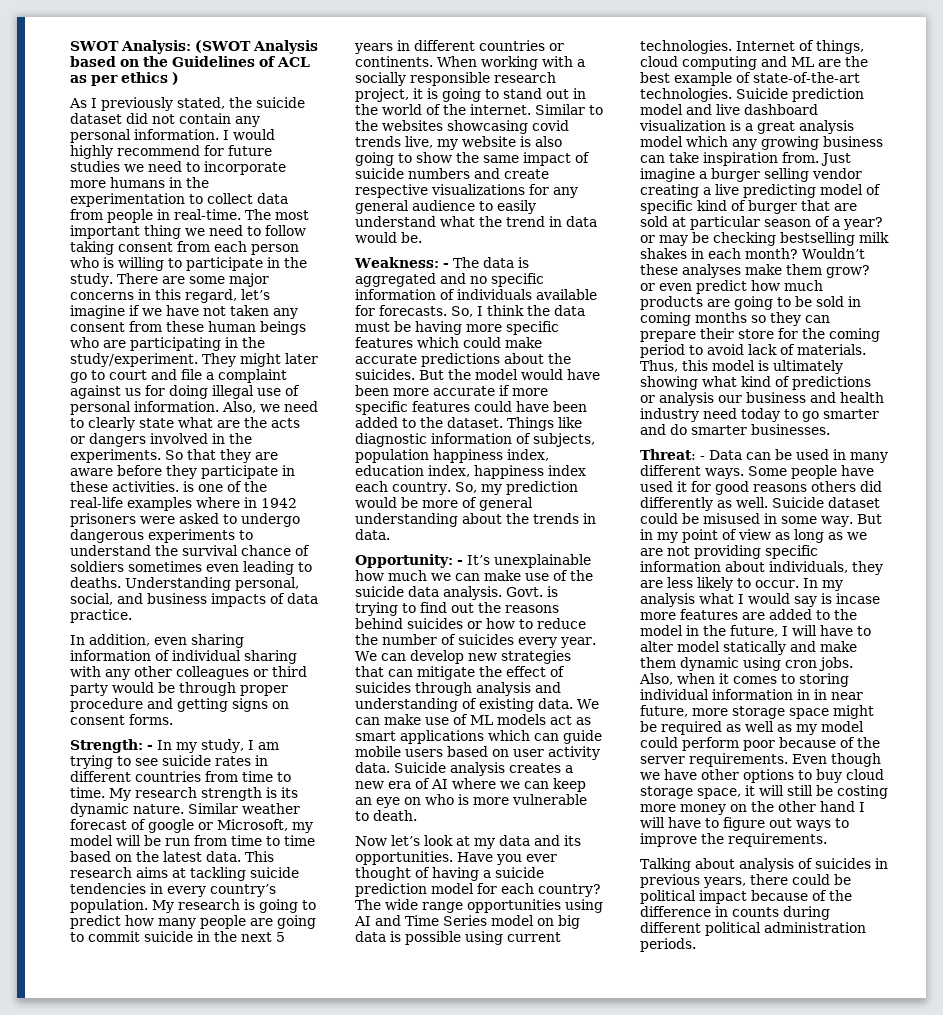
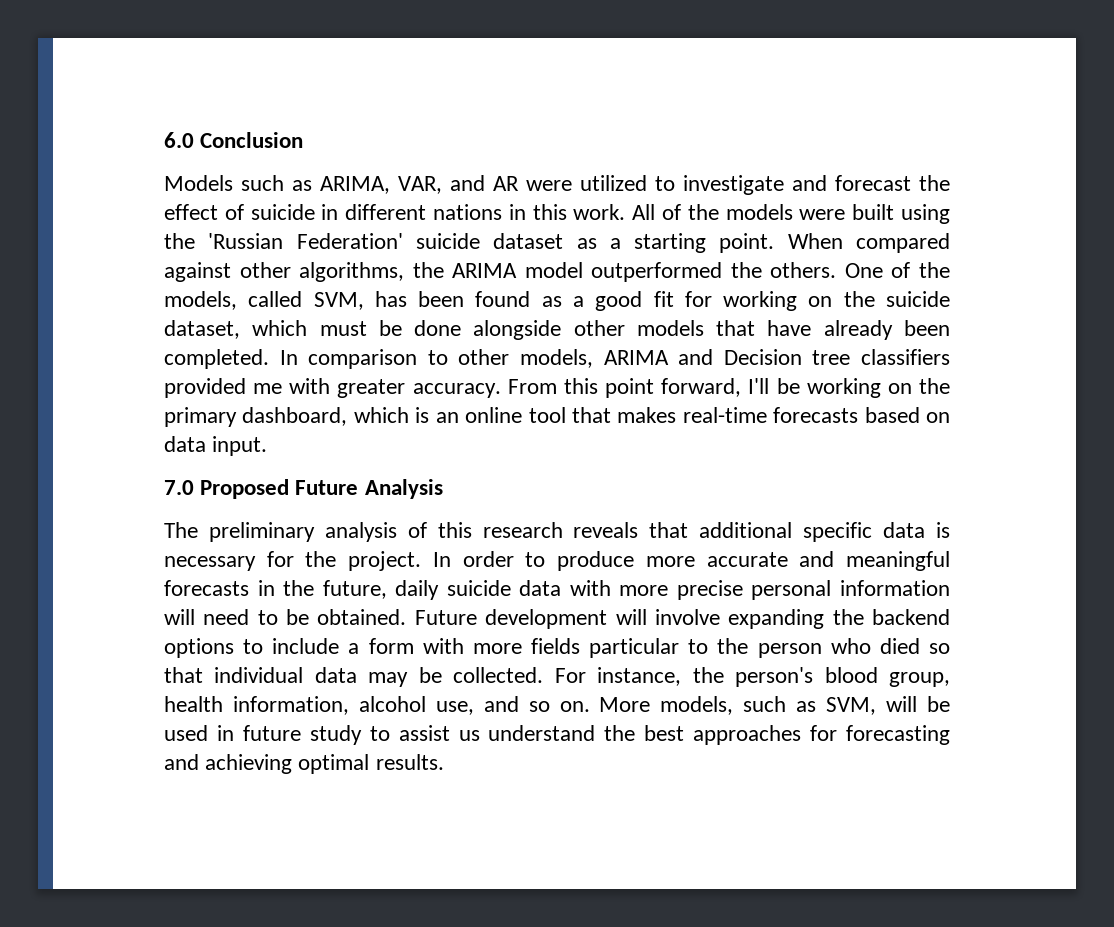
[70,40,318,54] [70,56,310,67] [70,72,179,86] [69,97,305,111] [70,113,260,127] [70,129,275,143] [70,145,272,159] [70,161,286,175] [70,177,209,188] [70,193,288,207] [70,209,309,223] [70,225,306,239] [70,241,299,255] [70,257,307,271] [70,273,269,287] [70,289,270,303] [70,305,298,319] [70,321,306,335] [70,337,265,351] [70,353,318,367] [70,369,287,383] [70,385,300,399] [70,401,318,415] [70,417,300,431] [70,433,252,447] [70,449,278,463] [70,465,295,479] [70,481,267,492] [70,497,297,511] [70,513,300,527] [70,529,253,543] [70,545,310,556] [70,561,312,575] [70,577,299,591] [70,593,318,607] [70,609,132,623] [70,634,244,648] [70,650,297,664] [70,666,307,680] [70,682,288,696] [70,698,289,712] [70,714,173,725] [70,739,279,753] [70,755,268,769] [70,771,291,782] [70,787,298,801] [70,803,300,817] [70,819,313,833] [70,835,315,846] [70,851,274,862] [70,867,299,881] [70,883,276,897] [70,899,316,913] [70,915,316,929] [70,931,285,942] [354,40,564,54] [355,56,585,70] [355,72,556,86] [355,88,586,102] [355,104,603,115] [355,120,569,134] [355,136,562,150] [355,152,590,166] [355,168,549,179] [355,184,578,198] [355,200,536,214] [355,216,597,227] [355,232,422,243] [354,257,529,268] [355,273,544,287] [355,289,597,300] [355,305,585,317] [355,321,559,335] [355,337,542,348] [355,353,571,367] [355,369,600,380] [355,385,548,396] [355,401,587,415] [355,417,582,431] [355,433,595,447] [355,449,549,463] [355,465,586,479] [355,481,578,495] [355,497,533,511] [355,513,596,527] [355,529,390,540] [355,554,591,568] [355,570,593,581] [355,586,558,600] [355,602,559,616] [355,618,586,629] [355,634,596,648] [355,650,571,664] [355,666,565,680] [355,682,561,696] [355,698,599,712] [355,714,591,725] [355,730,602,744] [355,746,600,760] [355,762,573,776] [355,778,586,792] [355,794,587,808] [355,810,417,821] [355,835,581,849] [355,851,557,865] [355,867,544,881] [355,883,601,897] [355,899,603,913] [354,915,580,929] [355,931,561,945] [640,40,864,54] [640,56,868,70] [640,72,860,86] [640,88,864,102] [640,104,818,115] [639,120,854,134] [640,136,883,150] [640,152,851,166] [640,168,862,182] [640,184,881,198] [640,200,857,214] [640,216,883,230] [640,232,889,246] [640,248,865,259] [640,264,870,278] [640,280,823,294] [640,296,861,310] [640,312,830,326] [640,328,880,342] [640,344,866,358] [640,360,843,374] [640,376,871,390] [640,392,884,406] [640,408,879,422] [640,424,830,435] [640,449,888,463] [640,465,874,479] [640,481,882,495] [640,497,880,511] [640,513,882,527] [640,529,867,543] [640,545,818,559] [640,561,883,575] [640,577,843,591] [640,593,880,607] [640,609,857,620] [640,625,871,637] [640,641,857,655] [640,657,853,671] [639,673,849,687] [640,689,863,700] [640,705,874,719] [640,721,864,735] [640,737,880,751] [640,753,881,767] [640,769,884,783] [640,785,888,799] [640,801,865,815] [640,817,849,831] [640,833,827,847] [640,858,888,872] [640,874,851,888] [640,890,852,904] [640,906,830,920] [640,922,866,936] [640,938,696,952] SWOT Analysis: (SWOT Analysis based on the Guidelines of ACL as per ethics ) // As I previously stated, the suicide dataset did not contain any personal information. I would highly recommend for future studies we need to incorporate more humans in the experimentation to collect data from people in real-time. The most important thing we need to follow taking consent from each person who is willing to participate in the study. There are some major concerns in this regard, let’s imagine if we have not taken any consent from these human beings who are participating in the study/experiment. They might later go to court and file a complaint against us for doing illegal use of personal information. Also, we need to clearly state what are the acts or dangers involved in the experiments. So that they are aware before they participate in these activities. is one of the real-life examples where in 1942 prisoners were asked to undergo dangerous experiments to understand the survival chance of soldiers sometimes even leading to deaths. Understanding personal, social, and business impacts of data practice. // In addition, even sharing information of individual sharing with any other colleagues or third party would be through proper procedure and getting signs on consent forms. // Strength: - In my study, I am trying to see suicide rates in different countries from time to time. My research strength is its dynamic nature. Similar weather forecast of google or Microsoft, my model will be run from time to time based on the latest data. This research aims at tackling suicide tendencies in every country’s population. My research is going to predict how many people are going to commit suicide in the next 5 years in different countries or continents. When working with a socially responsible research project, it is going to stand out in the world of the internet. Similar to the websites showcasing covid trends live, my website is also going to show the same impact of suicide numbers and create respective visualizations for any general audience to easily understand what the trend in data would be. // Weakness: - The data is aggregated and no specific information of individuals available for forecasts. So, I think the data must be having more specific features which could make accurate predictions about the suicides. But the model would have been more accurate if more specific features could have been added to the dataset. Things like diagnostic information of subjects, population happiness index, education index, happiness index each country. So, my prediction would be more of general understanding about the trends in data. // Opportunity: - It’s unexplainable how much we can make use of the suicide data analysis. Govt. is trying to find out the reasons behind suicides or how to reduce the number of suicides every year. We can develop new strategies that can mitigate the effect of suicides through analysis and understanding of existing data. We can make use of ML models act as smart applications which can guide mobile users based on user activity data. Suicide analysis creates a new era of AI where we can keep an eye on who is more vulnerable to death. // Now let’s look at my data and its opportunities. Have you ever thought of having a suicide prediction model for each country? The wide range opportunities using AI and Time Series model on big data is possible using current technologies. Internet of things, cloud computing and ML are the best example of state-of-the-art technologies. Suicide prediction model and live dashboard visualization is a great analysis model which any growing business can take inspiration from. Just imagine a burger selling vendor creating a live predicting model of specific kind of burger that are sold at particular season of a year? or may be checking bestselling milk shakes in each month? Wouldn’t these analyses make them grow? or even predict how much products are going to be sold in coming months so they can prepare their store for the coming period to avoid lack of materials. Thus, this model is ultimately showing what kind of predictions or analysis our business and health industry need today to go smarter and do smarter businesses. // Threat: - Data can be used in many different ways. Some people have used it for good reasons others did differently as well. Suicide dataset could be misused in some way. But in my point of view as long as we are not providing specific information about individuals, they are less likely to occur. In my analysis what I would say is incase more features are added to the model in the future, I will have to alter model statically and make them dynamic using cron jobs. Also, when it comes to storing individual information in in near future, more storage space might be required as well as my model could perform poor because of the server requirements. Even though we have other options to buy cloud storage space, it will still be costing more money on the other hand I will have to figure out ways to improve the requirements. // Talking about analysis of suicides in previous years, there could be political impact because of the difference in counts during different political administration periods. -> [164,132,304,148] [164,175,950,195] [164,204,950,224] [164,233,950,253] [164,262,950,282] [164,291,951,311] [164,320,950,340] [164,349,951,369] [164,378,951,398] [164,407,950,427] [164,436,268,456] [164,479,443,499] [164,522,950,542] [164,551,951,571] [164,580,950,600] [164,609,951,629] [164,638,950,658] [164,667,950,687] [164,696,950,715] [164,725,950,745] [164,754,444,774] 6.0 Conclusion // Models such as ARIMA, VAR, and AR were utilized to investigate and forecast the effect of suicide in different nations in this work. All of the models were built using the 'Russian Federation' suicide dataset as a starting point. When compared against other algorithms, the ARIMA model outperformed the others. One of the models, called SVM, has been found as a good fit for working on the suicide dataset, which must be done alongside other models that have already been completed. In comparison to other models, ARIMA and Decision tree classifiers provided me with greater accuracy. From this point forward, I'll be working on the primary dashboard, which is an online tool that makes real-time forecasts based on data input. // 7.0 Proposed Future Analysis // The preliminary analysis of this research reveals that additional specific data is necessary for the project. In order to produce more accurate and meaningful forecasts in the future, daily suicide data with more precise personal information will need to be obtained. Future development will involve expanding the backend options to include a form with more fields particular to the person who died so that individual data may be collected. For instance, the person's blood group, health information, alcohol use, and so on. More models, such as SVM, will be used in future study to assist us understand the best approaches for forecasting and achieving optimal results.

